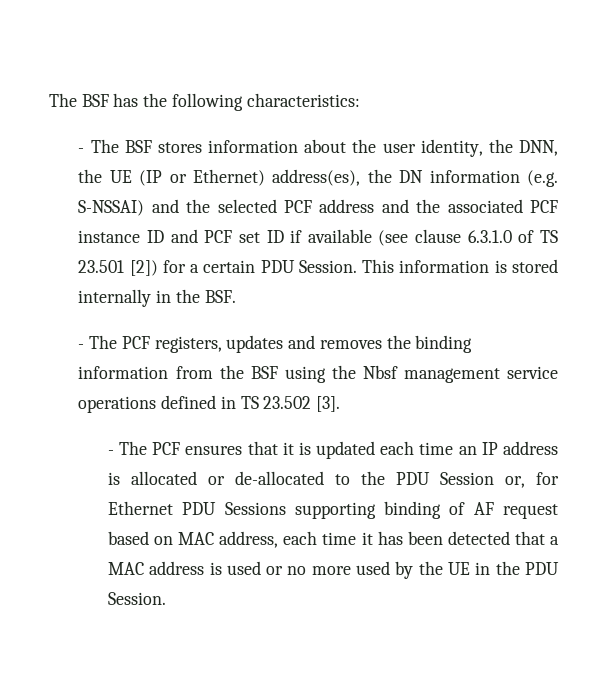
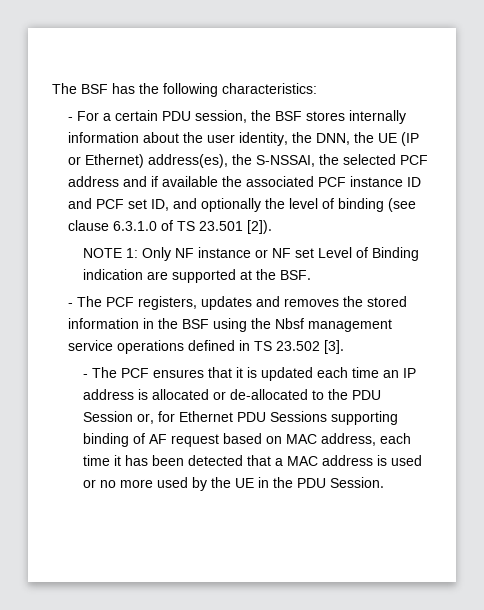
[90,139,119,153] The -> [76,110,271,123] For a certain PDU session, the
(202, 147) none -> [348,110,406,124] internally
[399,170,558,187] [78,199,179,216] DN information (e.g. S-NSSAI) and -> [255,155,315,167] S-NSSAI,
(409, 206) none -> [150,176,218,187] if available
[266,229,372,243] ID if available -> [150,198,384,212] ID, and optionally the level of binding
[129,259,558,276] [78,289,172,307] [2]) for a certain PDU Session. This information is stored internally in -> [246,220,272,234] [83,247,420,261] [83,269,253,283] [2]). // NOTE 1: Only NF instance or NF set Level of Binding indication are supported at
[415,335,473,353] [78,366,213,379] binding information from -> [366,296,407,307] [67,318,154,329] stored information in

